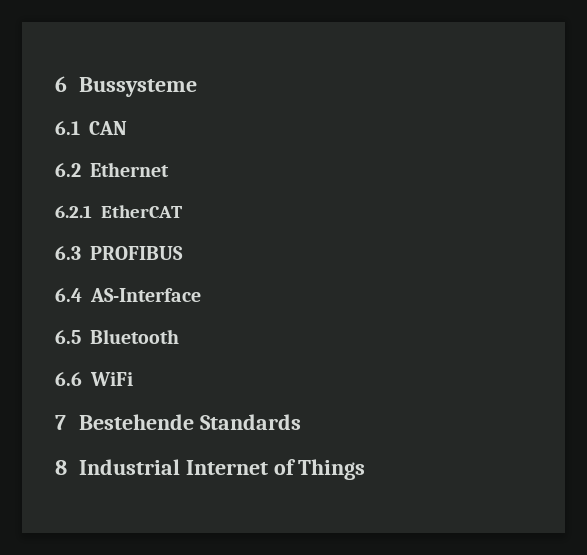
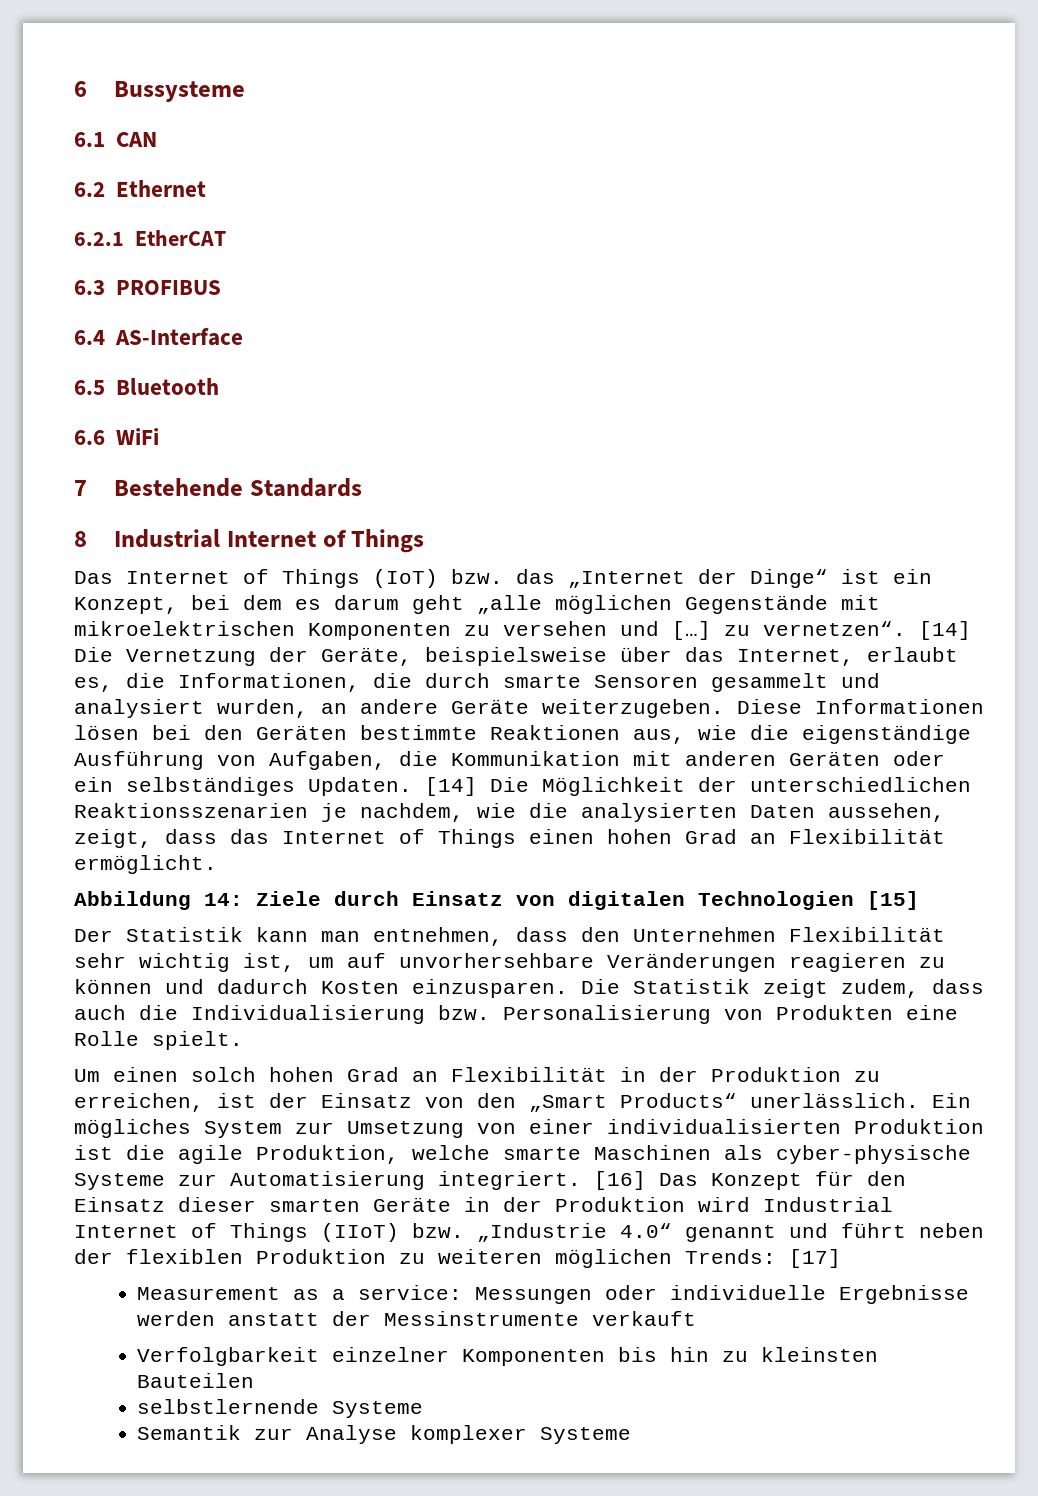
(366, 469) none -> [74,569,932,588] [74,595,880,614] [74,621,971,640] [74,647,958,666] [74,673,880,692] [74,699,984,718] [74,725,971,744] [74,751,945,770] [74,777,971,796] [74,803,945,822] [74,829,945,848] [74,855,217,874] [74,891,919,910] [74,927,945,946] [74,953,945,972] [74,979,984,998] [74,1005,958,1024] [74,1031,243,1050] [74,1067,880,1082] [74,1093,971,1112] [74,1119,984,1138] [74,1145,971,1164] [74,1171,906,1190] [74,1197,893,1212] [74,1223,984,1242] [74,1249,841,1268] [137,1285,970,1304] [137,1311,697,1326] [137,1347,879,1366] [137,1373,255,1388] [137,1399,424,1418] [137,1425,632,1444] // Das Internet of Things (IoT) bzw. das „Internet der Dinge“ ist ein Konzept, bei dem es darum geht „alle möglichen Gegenstände mit mikroelektrischen Komponenten zu versehen und […] zu vernetzen“. [14] Die Vernetzung der Geräte, beispielsweise über das Internet, erlaubt es, die Informationen, die durch smarte Sensoren gesammelt und analysiert wurden, an andere Geräte weiterzugeben. Diese Informationen lösen bei den Geräten bestimmte Reaktionen aus, wie die eigenständige Ausführung von Aufgaben, die Kommunikation mit anderen Geräten oder ein selbständiges Updaten. [14] Die Möglichkeit der unterschiedlichen Reaktionsszenarien je nachdem, wie die analysierten Daten aussehen, zeigt, dass das Internet of Things einen hohen Grad an Flexibilität ermöglicht. // Abbildung 14: Ziele durch Einsatz von digitalen Technologien [15] // Der Statistik kann man entnehmen, dass den Unternehmen Flexibilität sehr wichtig ist, um auf unvorhersehbare Veränderungen reagieren zu können und dadurch Kosten einzusparen. Die Statistik zeigt zudem, dass auch die Individualisierung bzw. Personalisierung von Produkten eine Rolle spielt. // Um einen solch hohen Grad an Flexibilität in der Produktion zu erreichen, ist der Einsatz von den „Smart Products“ unerlässlich. Ein mögliches System zur Umsetzung von einer individualisierten Produktion ist die agile Produktion, welche smarte Maschinen als cyber-physische Systeme zur Automatisierung integriert. [16] Das Konzept für den Einsatz dieser smarten Geräte in der Produktion wird Industrial Internet of Things (IIoT) bzw. „Industrie 4.0“ genannt und führt neben der flexiblen Produktion zu weiteren möglichen Trends: [17] // Measurement as a service: Messungen oder individuelle Ergebnisse werden anstatt der Messinstrumente verkauft // Verfolgbarkeit einzelner Komponenten bis hin zu kleinsten Bauteilen // selbstlernende Systeme // Semantik zur Analyse komplexer Systeme

